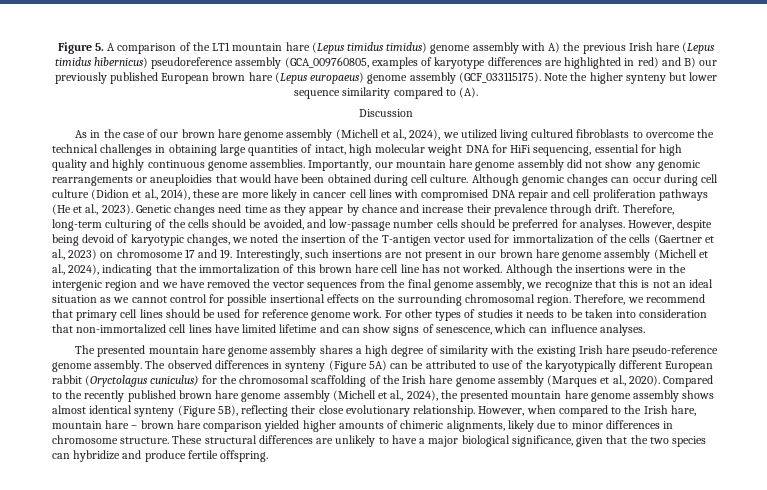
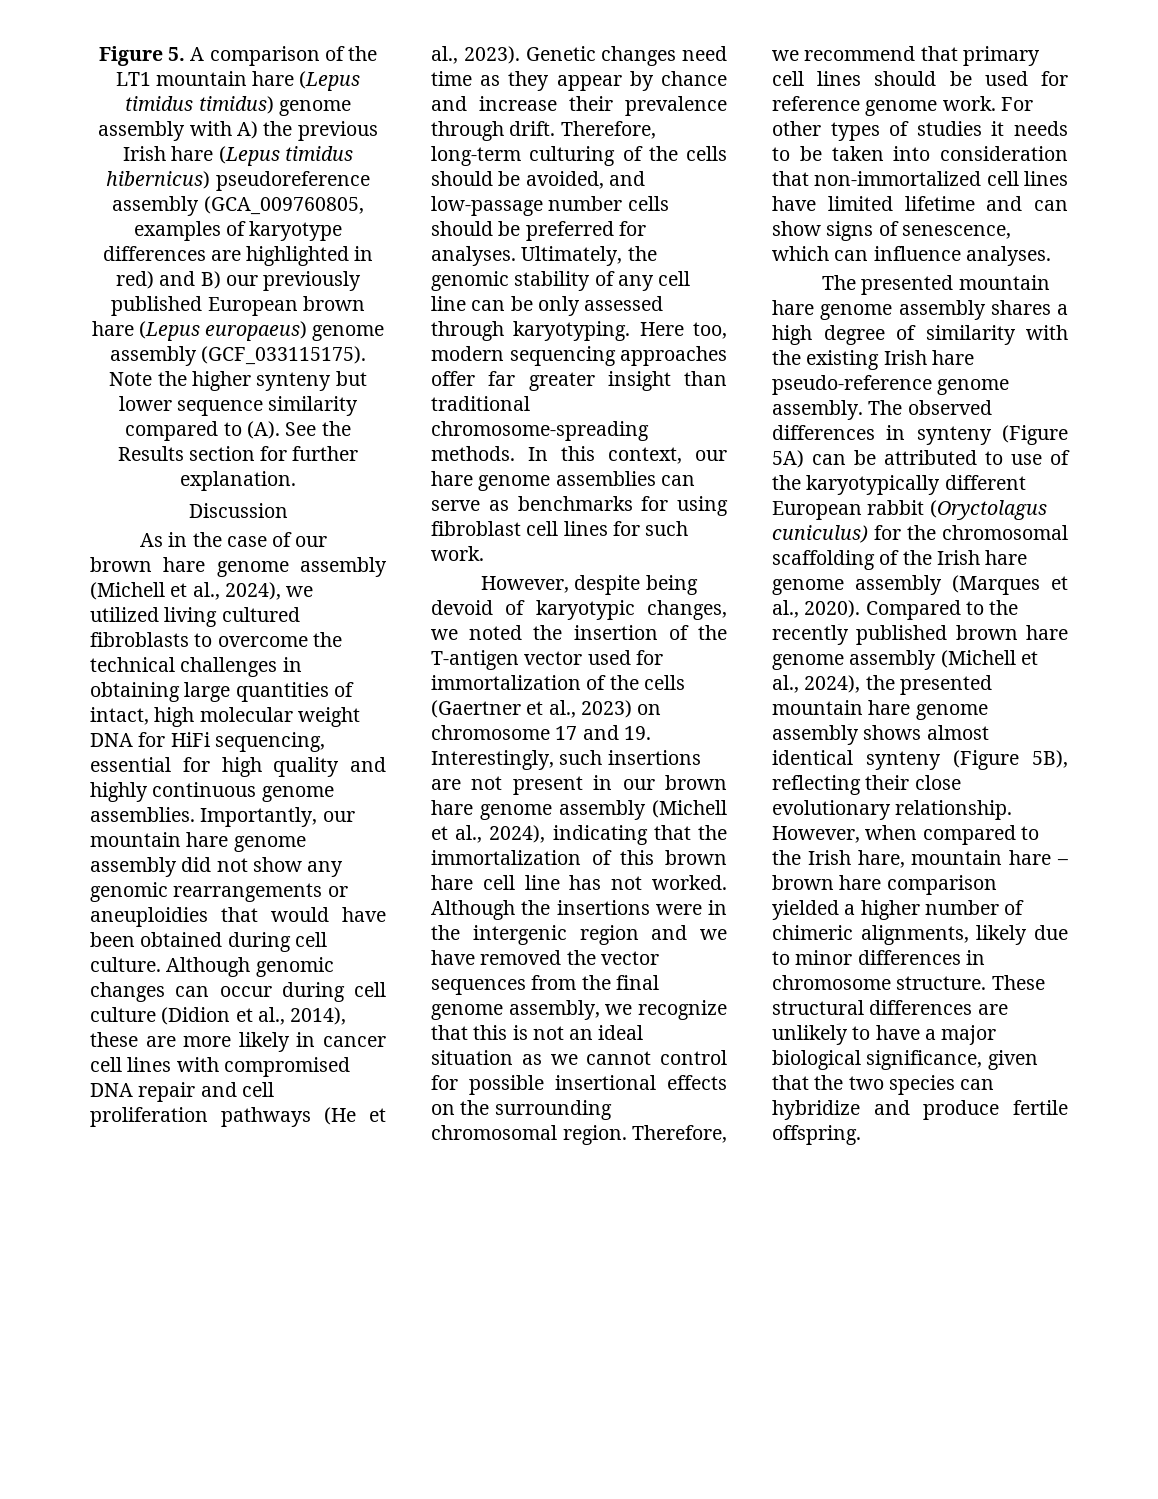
(478, 92) none -> [285,421,351,436] [117,446,359,461] [180,471,296,491] See the Results section for further explanation.
(625, 225) none -> [521,246,657,266] [431,271,691,291] [431,296,664,316] [431,321,727,341] [431,346,727,366] [431,371,727,391] [431,396,530,411] [431,421,649,441] [431,446,727,464] [431,471,695,491] [431,496,728,516] [431,521,689,536] [431,546,484,561] Ultimately, the genomic stability of any cell line can be only assessed through karyotyping. Here too, modern sequencing approaches offer far greater insight than traditional chromosome-spreading methods. In this context, our hare genome assemblies can serve as benchmarks for using fibroblast cell lines for such work. //
[302,420,384,432] higher amounts -> [844,900,999,920] a higher number

